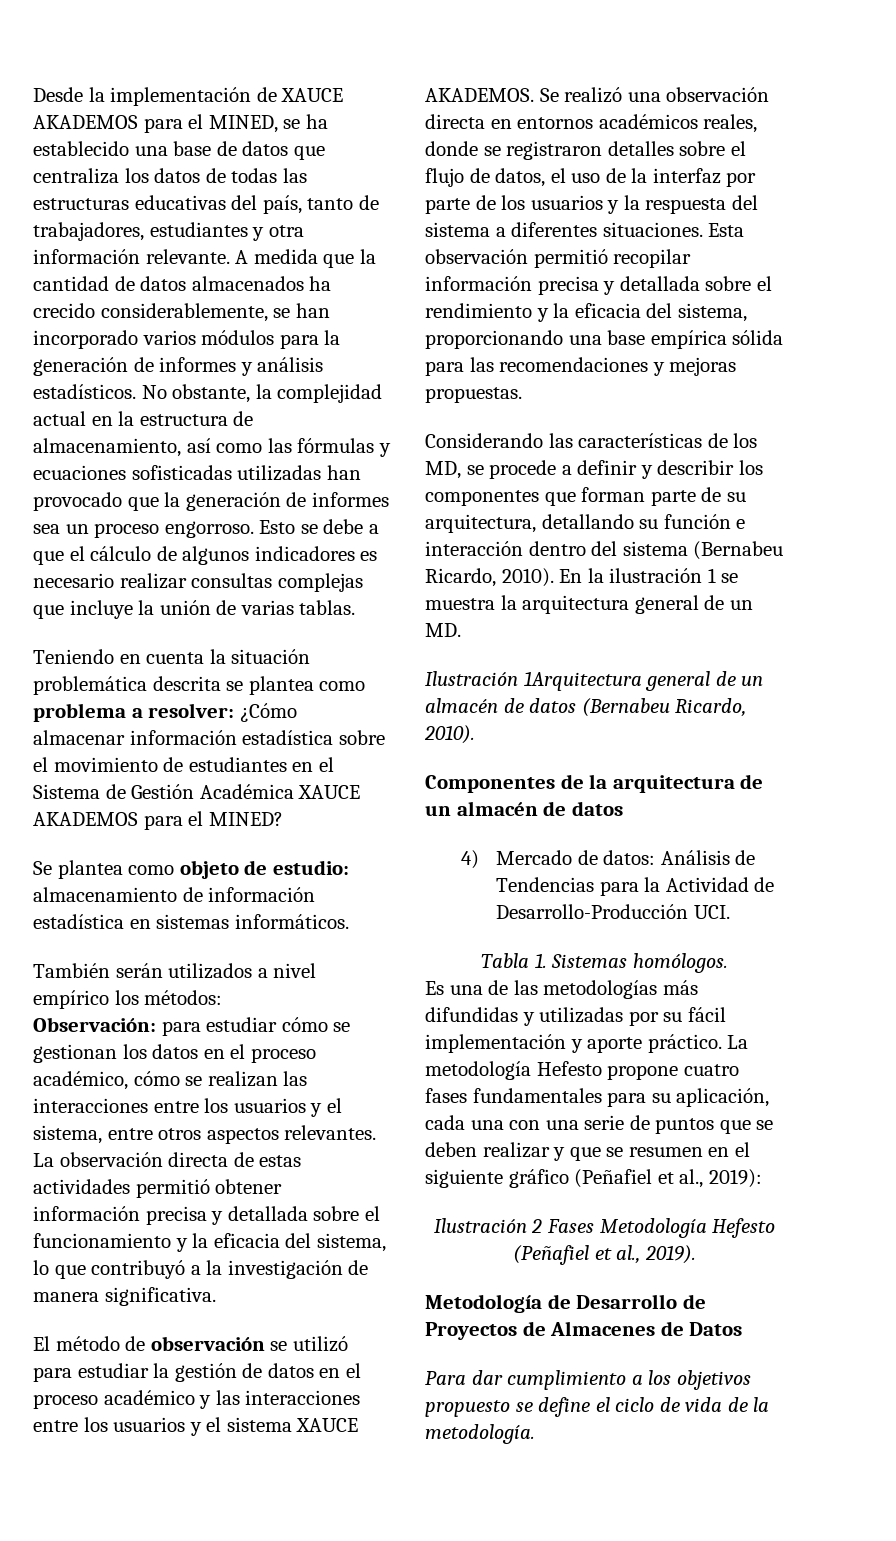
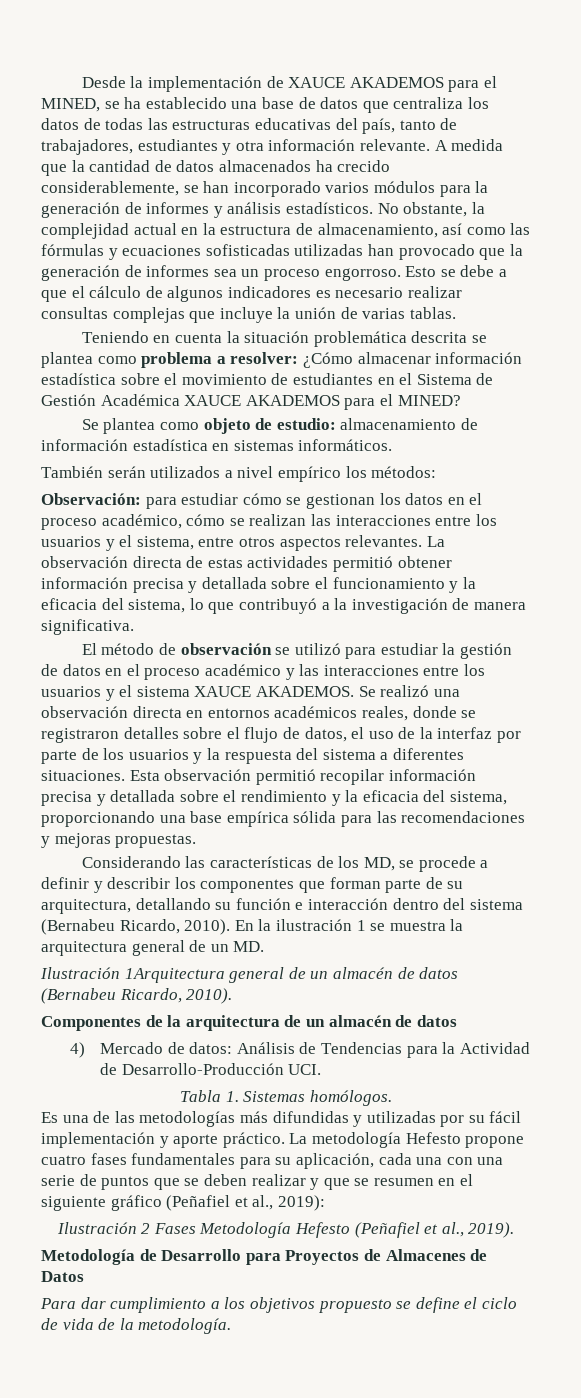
[682,1294,706,1309] de -> [245,1253,281,1265] para

